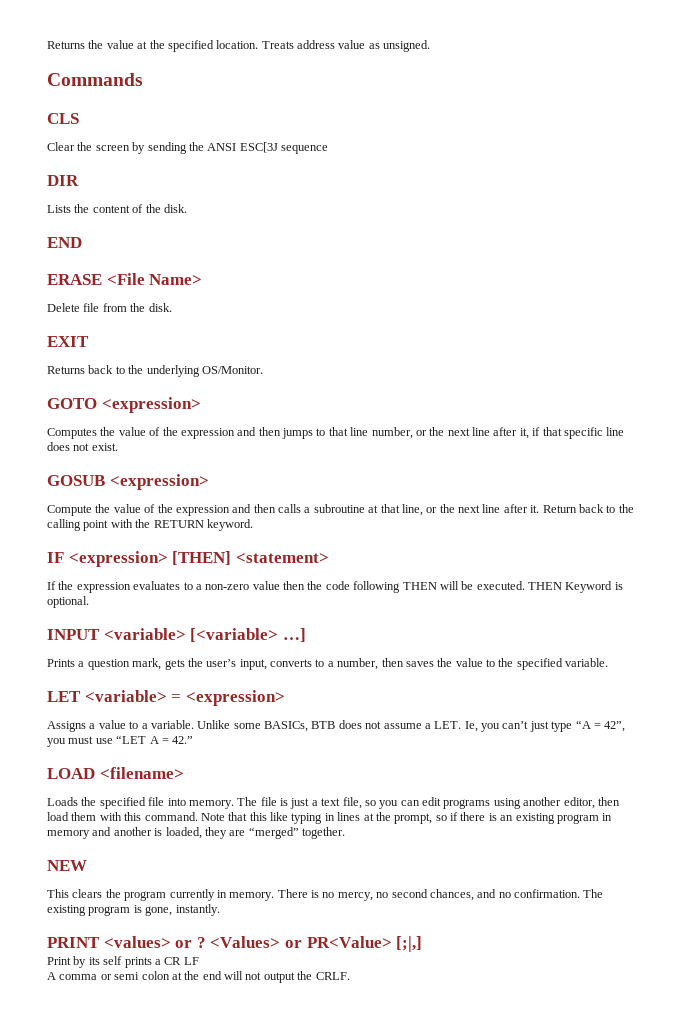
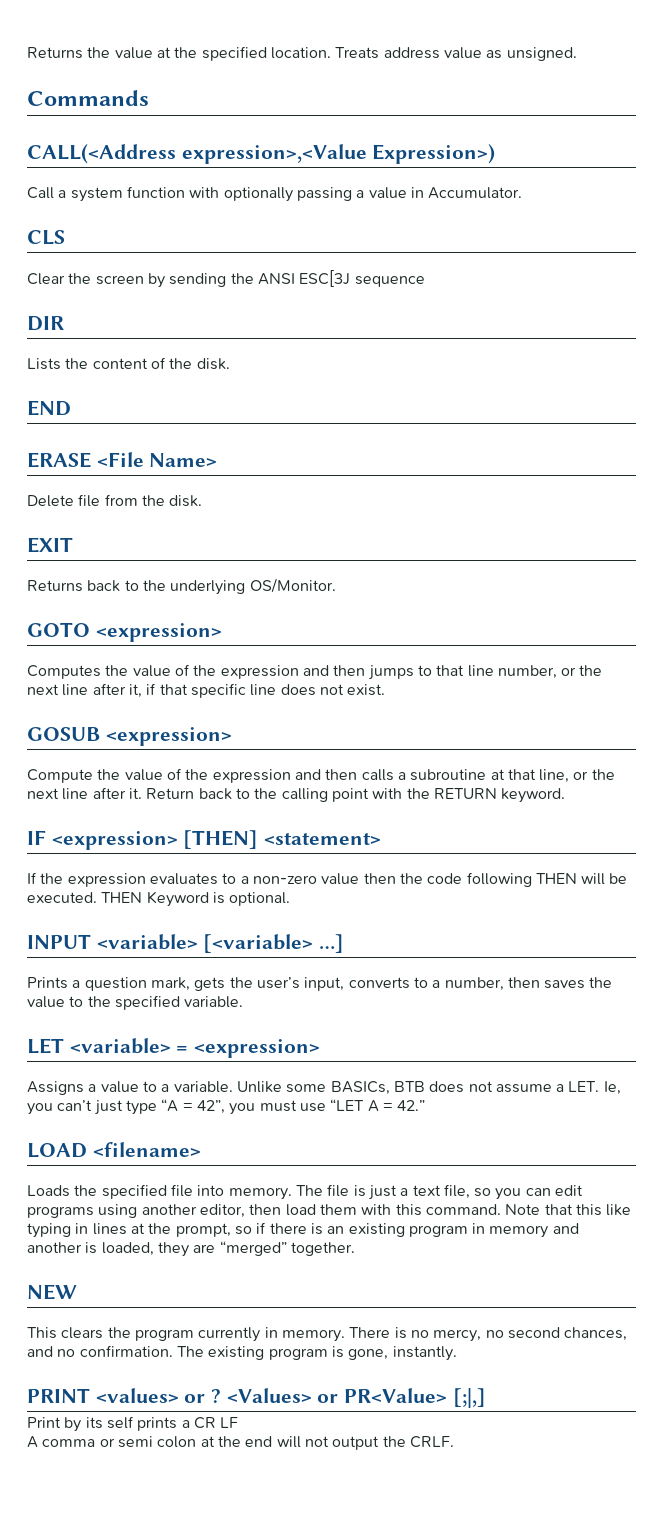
(143, 79) none -> [27,144,496,164] [27,186,523,202] // CALL(<Address expression>,<Value Expression>) // Call a system function with optionally passing a value in Accumulator.

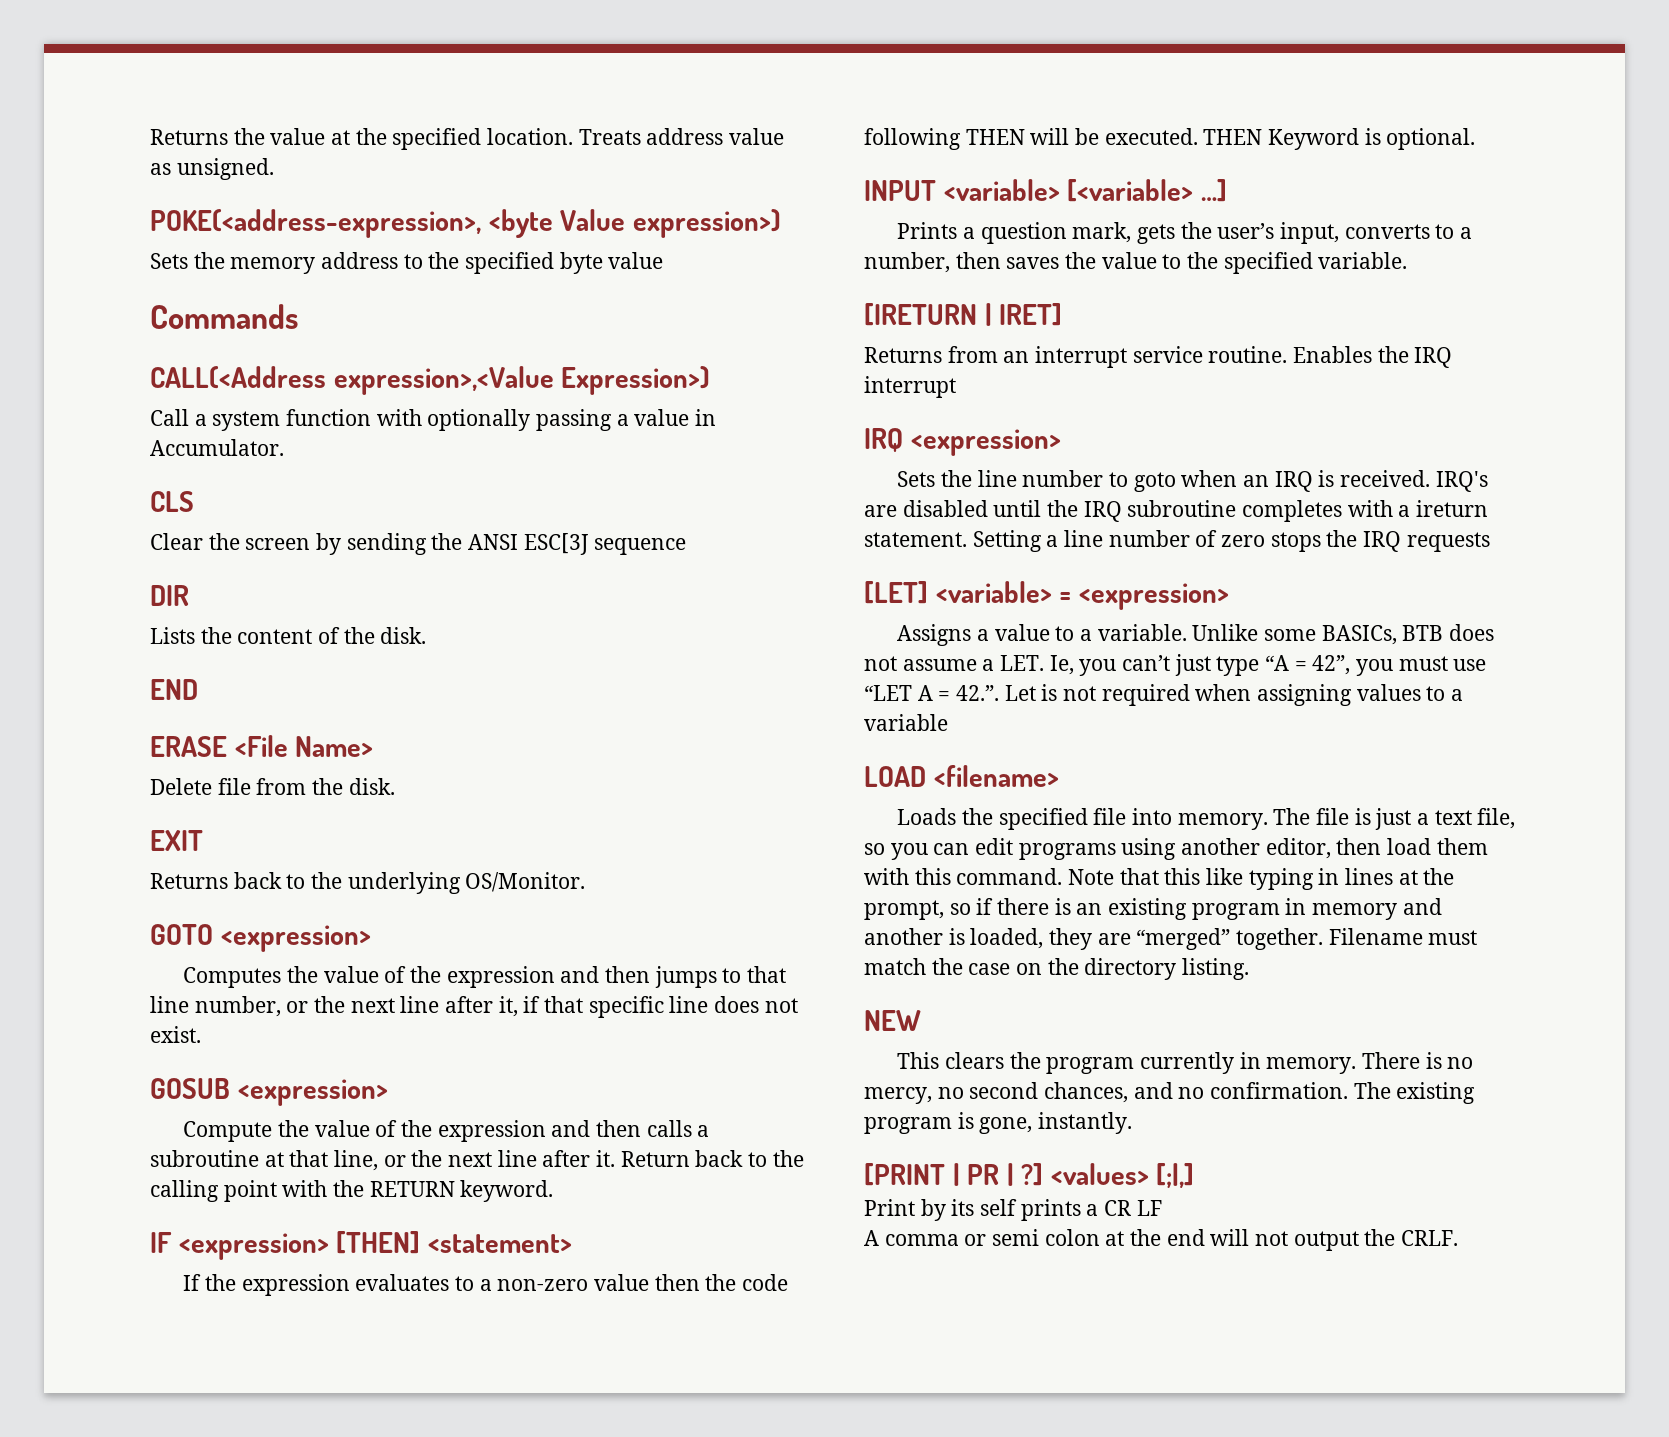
(577, 54) none -> [150,209,781,238] [150,252,664,274] // POKE(<address-expression>, <byte Value expression>) // Sets the memory address to the specified byte value
[27,1038,64,1054] LET -> [864,303,1063,326] [864,346,1453,368] [864,376,956,398] [864,428,1061,456] [897,470,1488,492] [864,500,1489,522] [864,530,1490,552] [864,581,928,604] [IRETURN | IRET] // Returns from an interrupt service routine. Enables the IRQ interrupt // IRQ <expression> // Sets the line number to goto when an IRQ is received. IRQ's are disabled until the IRQ subroutine completes with a ireturn statement. Setting a line number of zero stops the IRQ requests // [LET]
[397,1100,426,1111] 42.” -> [956,684,1464,706] [864,714,948,731] 42.”. Let is not required when assigning values to a variable
(355, 1249) none -> [1328,928,1478,945] [864,958,1250,980] Filename must match the case on the directory listing.
[27,1388,448,1403] PRINT <values> or ? <Values> or PR<Value> -> [864,1163,1149,1186] [PRINT | PR | ?] <values>

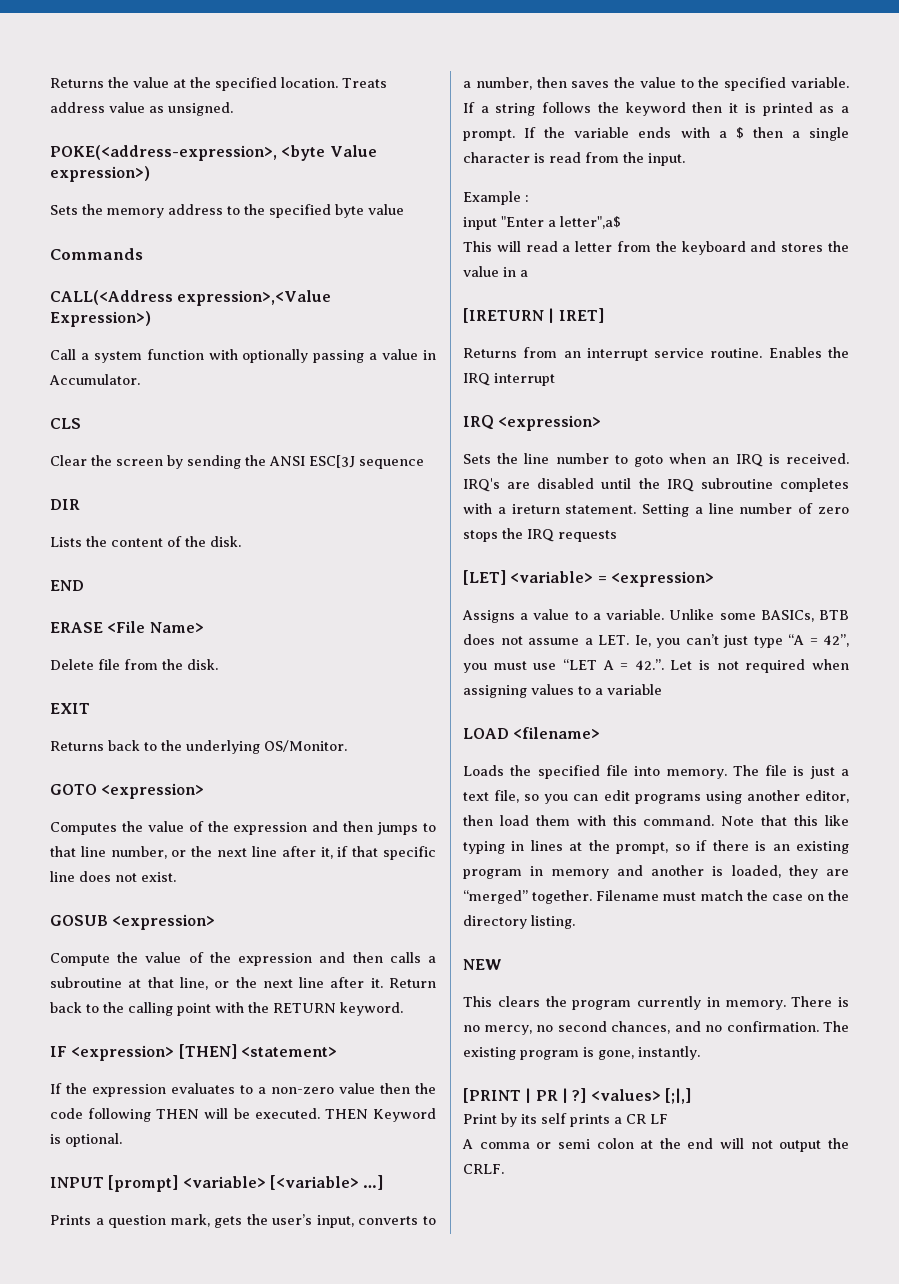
(936, 190) none -> [108,1175,179,1192] [prompt]
(1408, 260) none -> [463,102,850,116] [463,127,849,141] [463,152,685,166] [463,191,529,205] [463,216,621,230] [463,241,849,255] [463,266,528,277] If a string follows the keyword then it is printed as a prompt. If the variable ends with a $ then a single character is read from the input. // Example : // input "Enter a letter",a$ // This will read a letter from the keyboard and stores the value in a

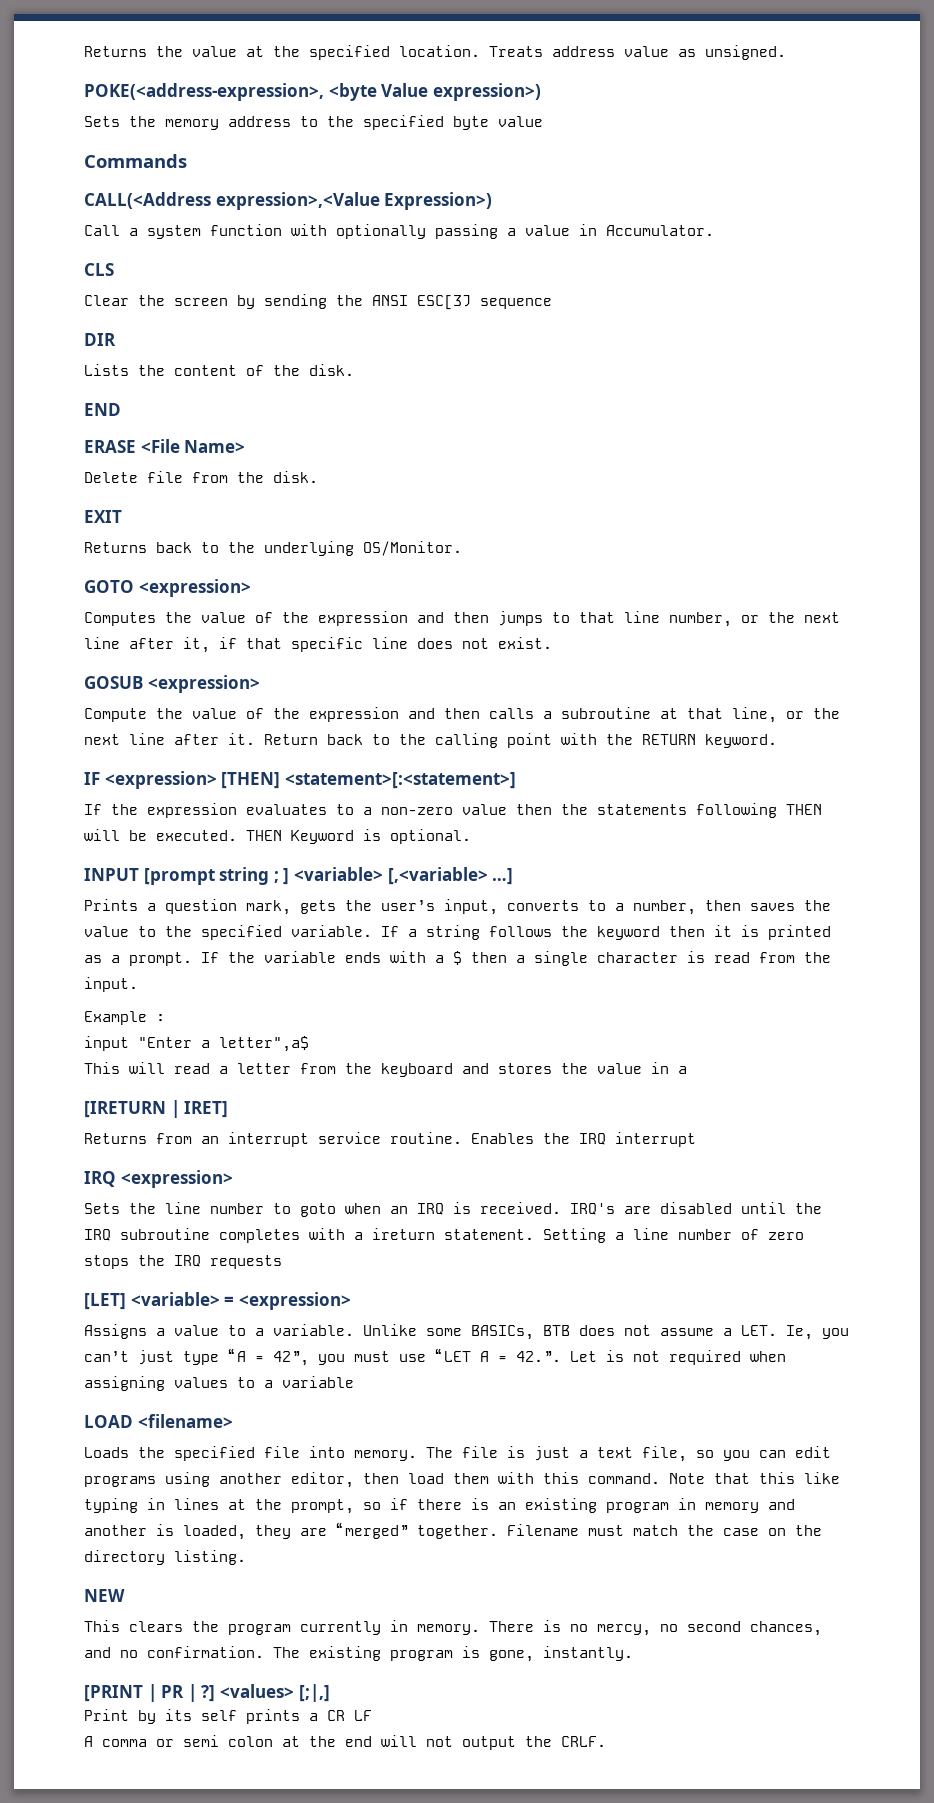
[240,1047,337,1057] <statement> -> [284,772,516,789] <statement>[:<statement>]
[50,1108,83,1119] code -> [597,804,687,815] statements
[108,1175,359,1192] [prompt] <variable> [<variable> -> [143,867,488,885] [prompt string ; ] <variable> [,<variable>

